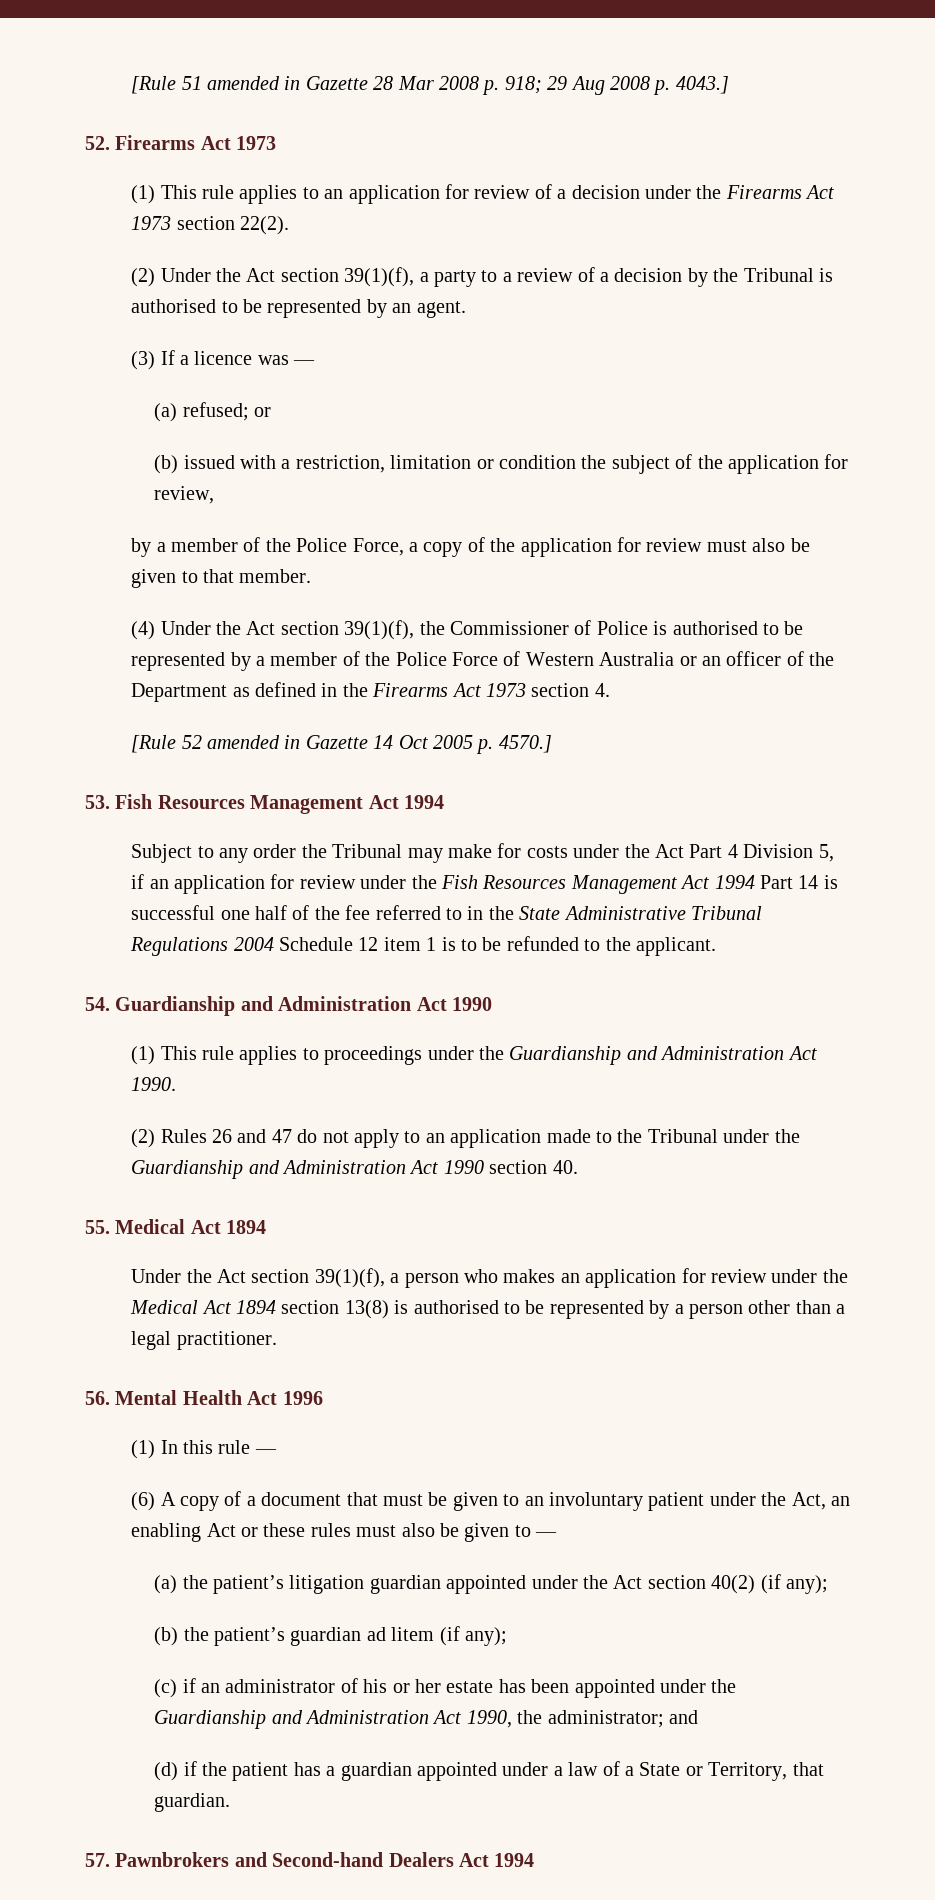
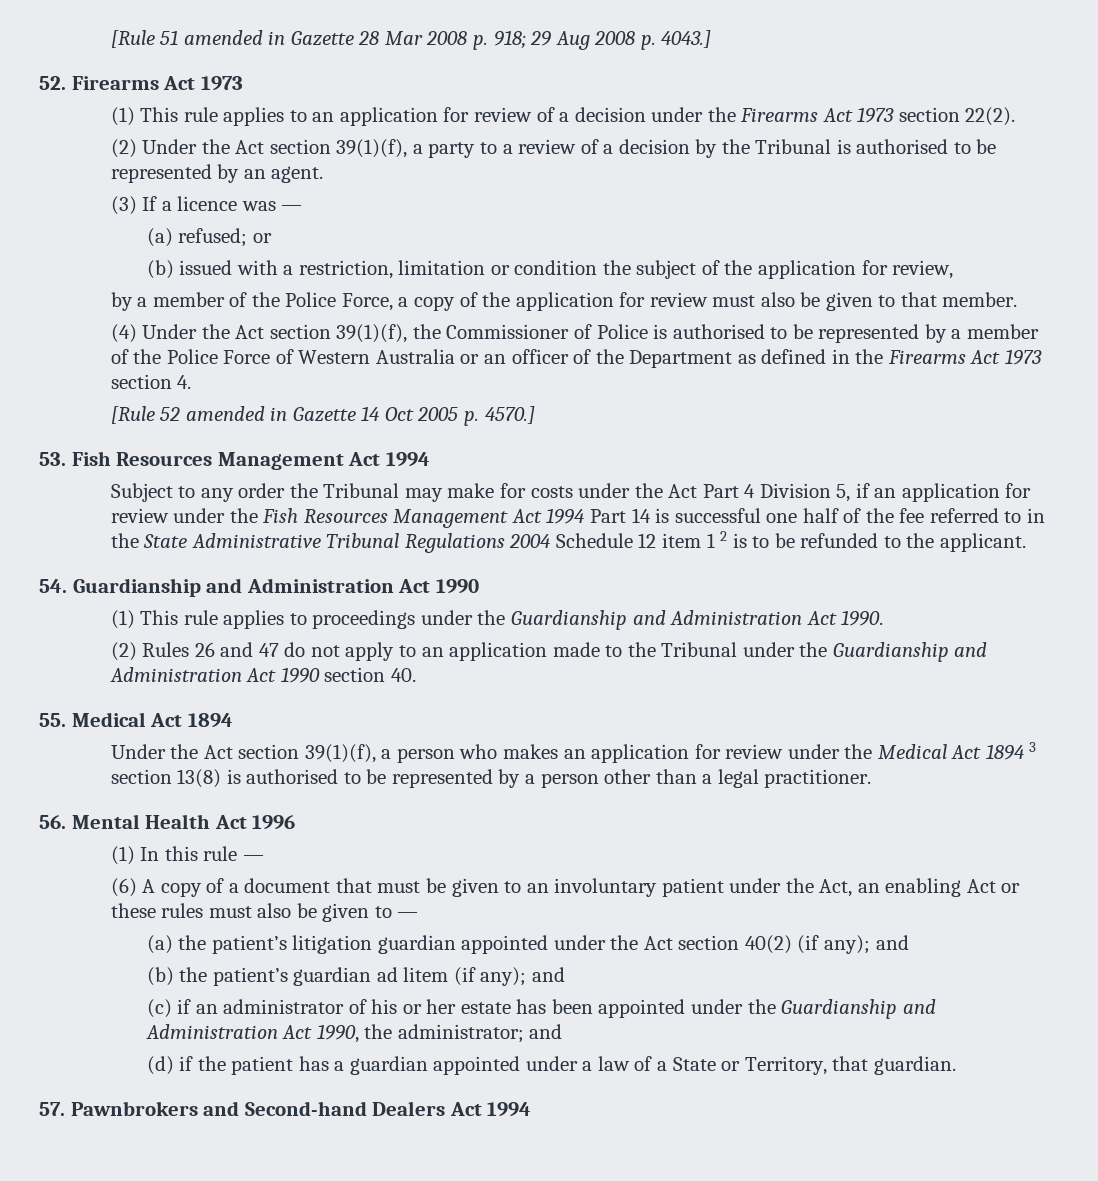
(437, 944) none -> [720,531,728,541] 2
(276, 1307) none -> [1029,742,1037,752] 3
(828, 1584) none -> [875,935,909,950] and
(507, 1636) none -> [531,967,565,982] and

